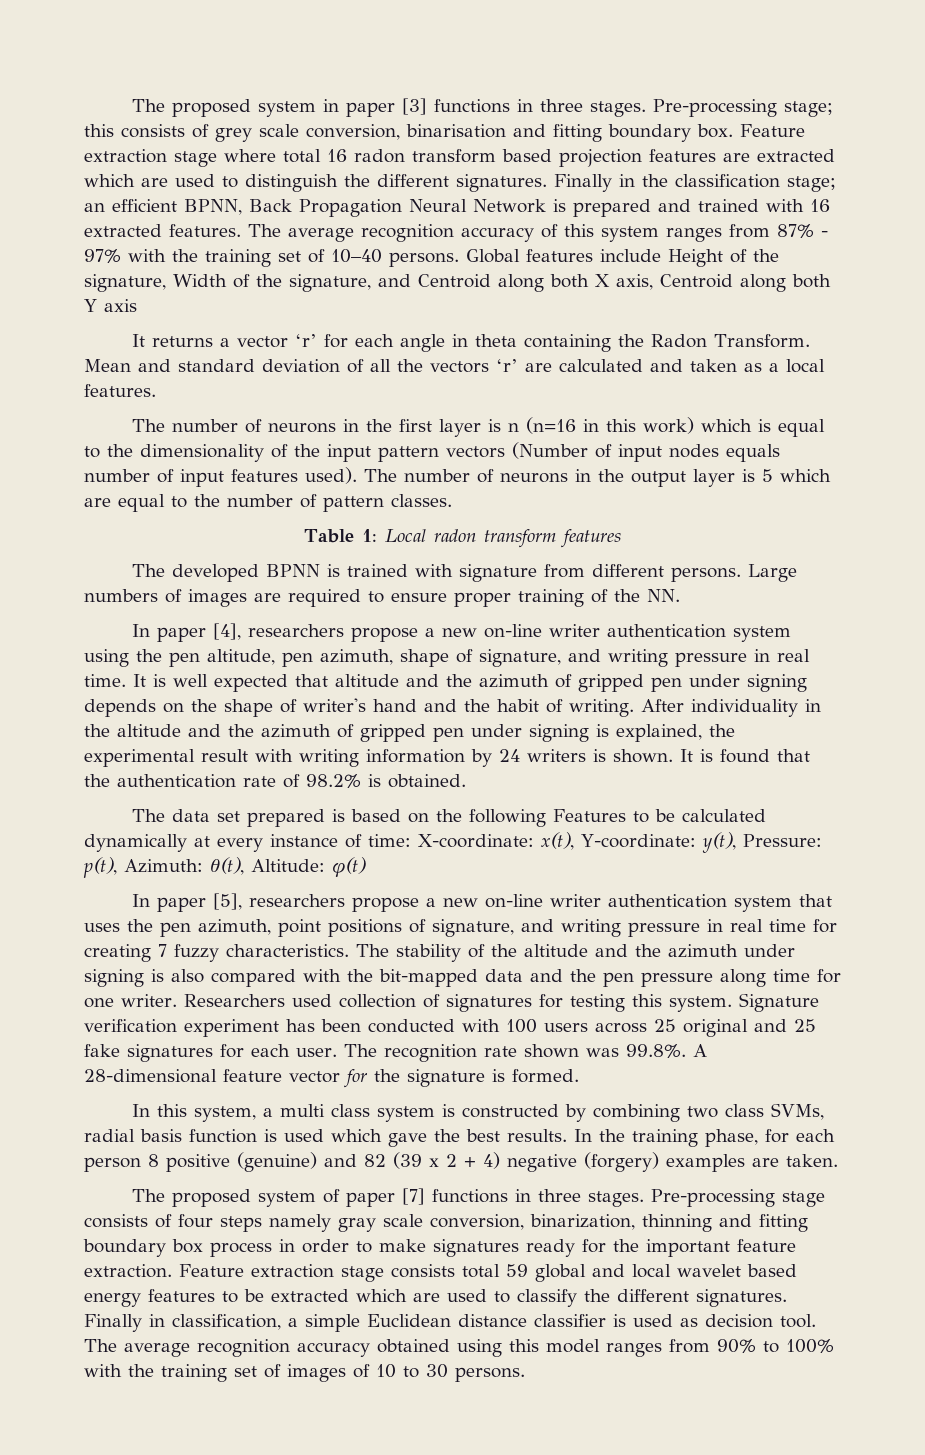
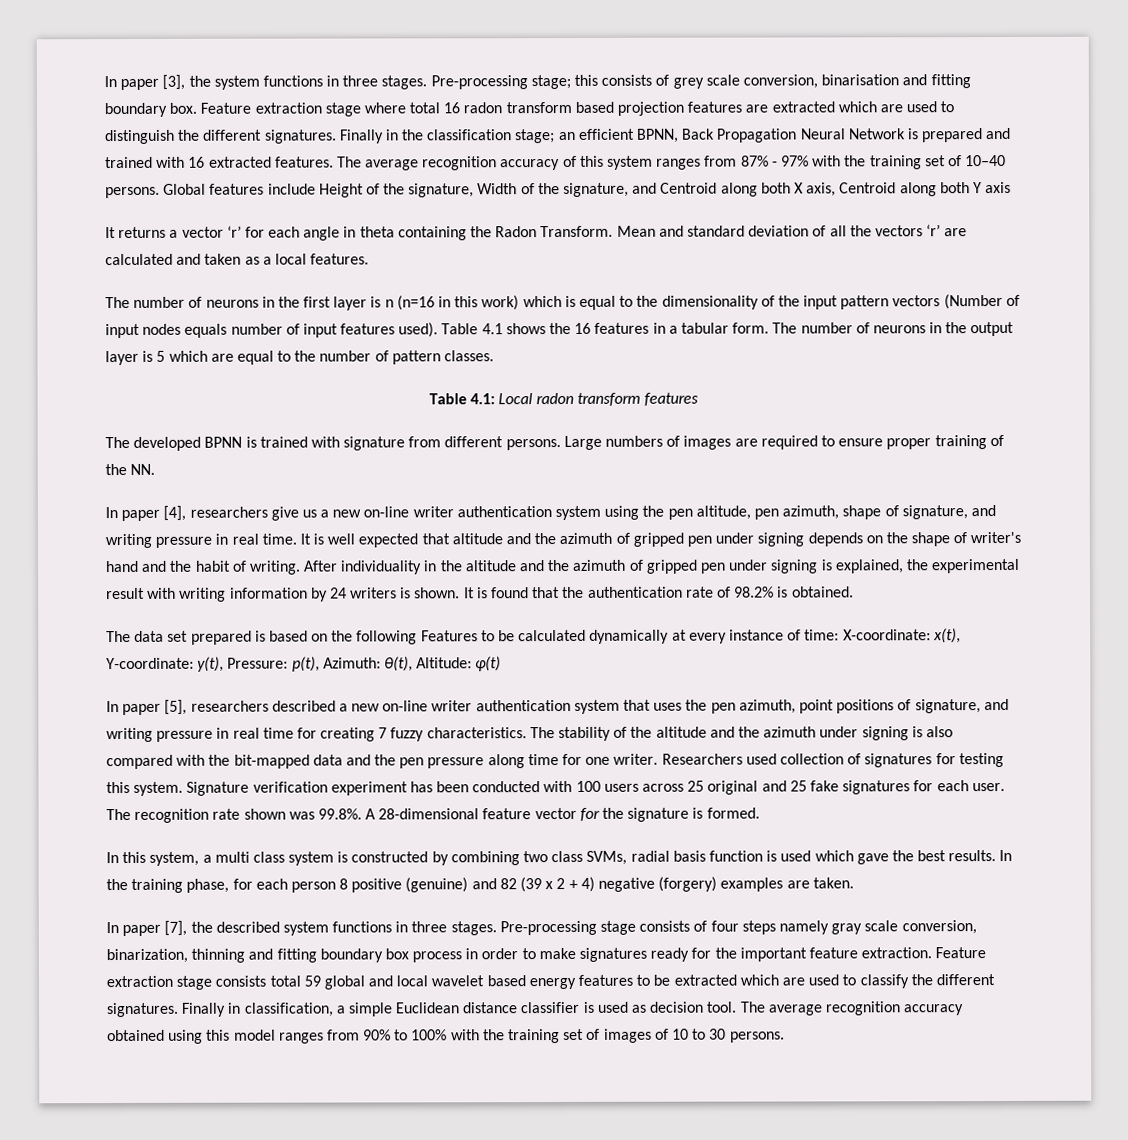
[132,98,428,117] The proposed system in paper [3] -> [104,74,260,91] In paper [3], the system
(357, 475) none -> [441,322,770,335] Table 4.1 shows the 16 features in a tabular form.
[361,529,377,542] 1: -> [469,393,495,405] 4.1:
[351,627,419,642] propose -> [270,506,317,521] give us
[352,897,420,912] propose -> [271,700,336,712] described
[132,1188,426,1207] The proposed system of paper [7] -> [106,920,329,937] In paper [7], the described system

